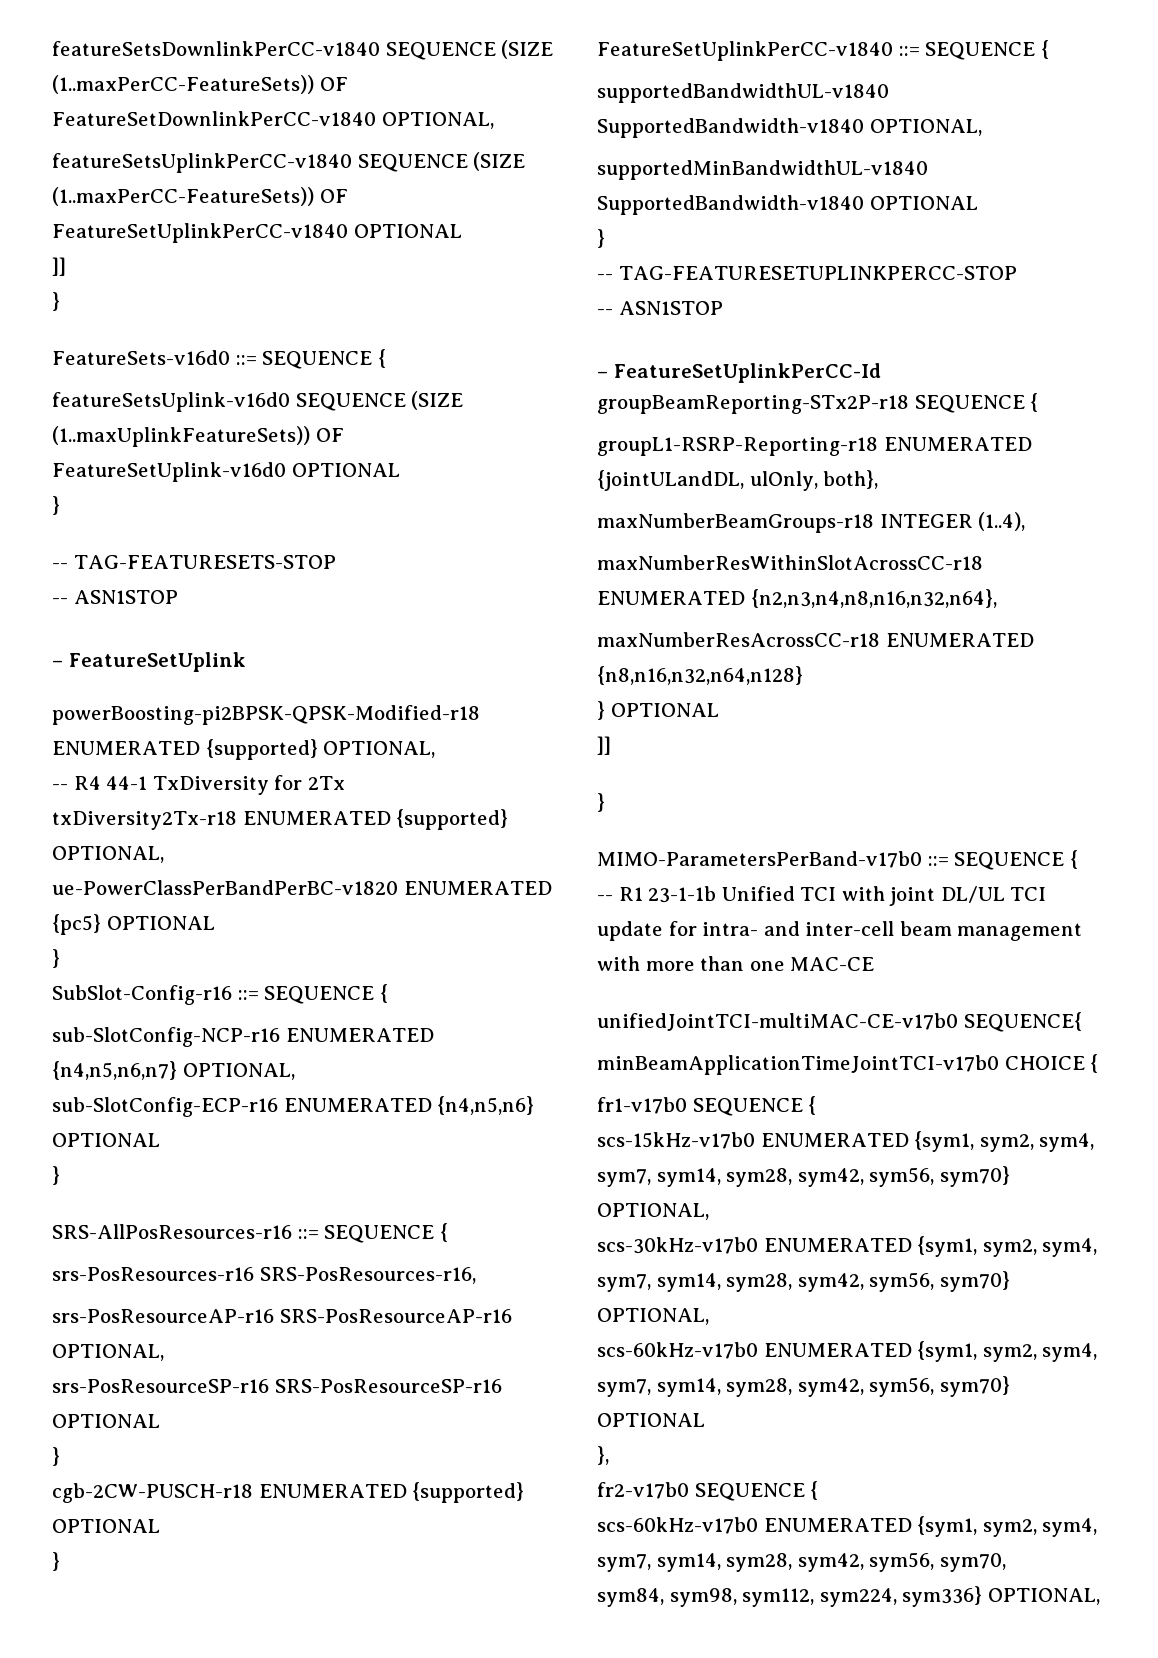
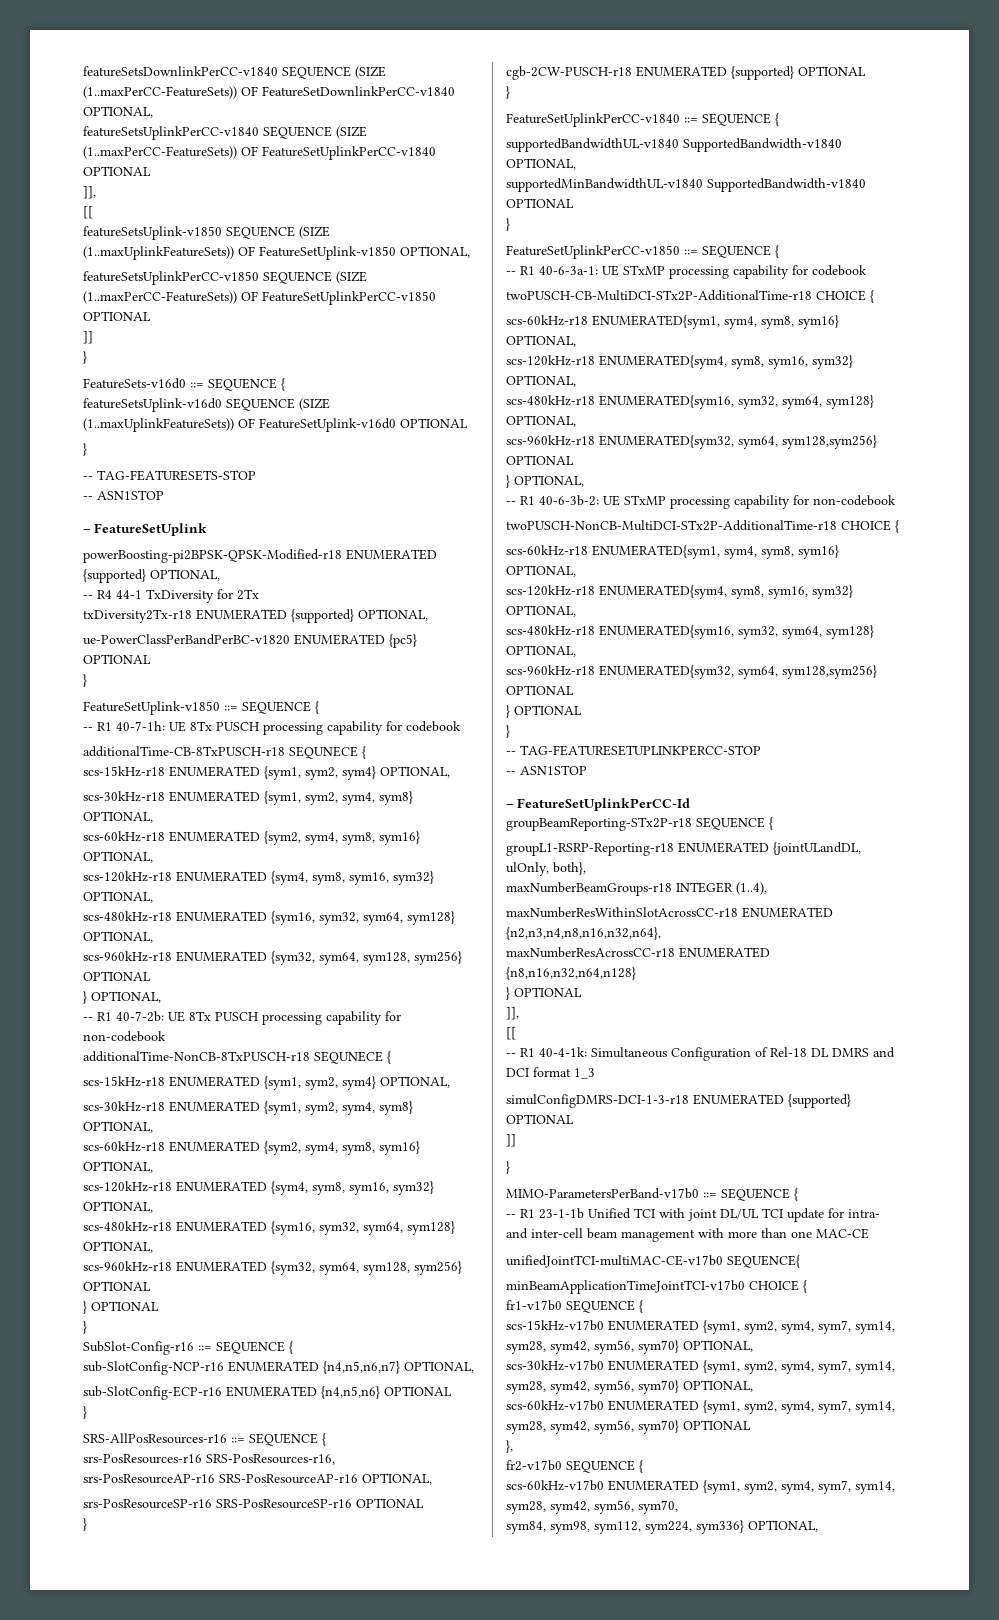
(462, 231) none -> [83,186,96,199] [83,206,93,219] [83,226,330,240] [83,246,470,260] [83,271,367,285] [83,291,436,305] [83,311,151,321] // ]], // [[ // featureSetsUplink-v1850 SEQUENCE (SIZE (1..maxUplinkFeatureSets)) OF FeatureSetUplink-v1850 OPTIONAL, // featureSetsUplinkPerCC-v1850 SEQUENCE (SIZE (1..maxPerCC-FeatureSets)) OF FeatureSetUplinkPerCC-v1850 OPTIONAL
(60, 958) none -> [83,701,319,715] [83,721,461,735] [83,746,366,759] [83,766,450,780] [83,791,413,805] [83,811,153,823] [83,831,420,845] [83,851,153,863] [83,871,434,885] [83,891,153,903] [83,911,455,925] [83,931,153,943] [83,951,462,965] [83,971,151,981] [83,991,161,1004] [83,1011,401,1025] [83,1031,166,1042] [83,1051,391,1064] [83,1076,450,1090] [83,1101,413,1115] [83,1121,153,1133] [83,1141,420,1155] [83,1161,153,1173] [83,1181,434,1195] [83,1201,153,1213] [83,1221,455,1235] [83,1241,153,1253] [83,1261,462,1275] [83,1281,151,1291] [83,1301,159,1314] [83,1321,87,1334] // FeatureSetUplink-v1850 ::= SEQUENCE { // -- R1 40-7-1h: UE 8Tx PUSCH processing capability for codebook // additionalTime-CB-8TxPUSCH-r18 SEQUNECE { // scs-15kHz-r18 ENUMERATED {sym1, sym2, sym4} OPTIONAL, // scs-30kHz-r18 ENUMERATED {sym1, sym2, sym4, sym8} OPTIONAL, // scs-60kHz-r18 ENUMERATED {sym2, sym4, sym8, sym16} OPTIONAL, // scs-120kHz-r18 ENUMERATED {sym4, sym8, sym16, sym32} OPTIONAL, // scs-480kHz-r18 ENUMERATED {sym16, sym32, sym64, sym128} OPTIONAL, // scs-960kHz-r18 ENUMERATED {sym32, sym64, sym128, sym256} OPTIONAL // } OPTIONAL, // -- R1 40-7-2b: UE 8Tx PUSCH processing capability for non-codebook // additionalTime-NonCB-8TxPUSCH-r18 SEQUNECE { // scs-15kHz-r18 ENUMERATED {sym1, sym2, sym4} OPTIONAL, // scs-30kHz-r18 ENUMERATED {sym1, sym2, sym4, sym8} OPTIONAL, // scs-60kHz-r18 ENUMERATED {sym2, sym4, sym8, sym16} OPTIONAL, // scs-120kHz-r18 ENUMERATED {sym4, sym8, sym16, sym32} OPTIONAL, // scs-480kHz-r18 ENUMERATED {sym16, sym32, sym64, sym128} OPTIONAL, // scs-960kHz-r18 ENUMERATED {sym32, sym64, sym128, sym256} OPTIONAL // } OPTIONAL // }
(605, 238) none -> [506,245,779,259] [506,265,867,279] [506,290,874,303] [506,315,839,329] [506,335,576,347] [506,355,853,369] [506,375,576,387] [506,395,874,409] [506,415,576,427] [506,435,877,449] [506,455,574,465] [506,475,584,488] [506,495,896,509] [506,520,899,533] [506,545,839,559] [506,565,576,577] [506,585,853,599] [506,605,576,617] [506,625,874,639] [506,645,576,657] [506,665,877,679] [506,685,574,695] [506,705,582,718] [506,725,510,738] // FeatureSetUplinkPerCC-v1850 ::= SEQUENCE { // -- R1 40-6-3a-1: UE STxMP processing capability for codebook // twoPUSCH-CB-MultiDCI-STx2P-AdditionalTime-r18 CHOICE { // scs-60kHz-r18 ENUMERATED{sym1, sym4, sym8, sym16} OPTIONAL, // scs-120kHz-r18 ENUMERATED{sym4, sym8, sym16, sym32} OPTIONAL, // scs-480kHz-r18 ENUMERATED{sym16, sym32, sym64, sym128} OPTIONAL, // scs-960kHz-r18 ENUMERATED{sym32, sym64, sym128,sym256} OPTIONAL // } OPTIONAL, // -- R1 40-6-3b-2: UE STxMP processing capability for non-codebook // twoPUSCH-NonCB-MultiDCI-STx2P-AdditionalTime-r18 CHOICE { // scs-60kHz-r18 ENUMERATED{sym1, sym4, sym8, sym16} OPTIONAL, // scs-120kHz-r18 ENUMERATED{sym4, sym8, sym16, sym32} OPTIONAL, // scs-480kHz-r18 ENUMERATED{sym16, sym32, sym64, sym128} OPTIONAL, // scs-960kHz-r18 ENUMERATED{sym32, sym64, sym128,sym256} OPTIONAL // } OPTIONAL // }
(719, 710) none -> [506,1007,519,1020] [506,1027,516,1040] [506,1047,895,1061] [506,1067,595,1079] [506,1094,851,1108] [506,1114,574,1124] // ]], // [[ // -- R1 40-4-1k: Simultaneous Configuration of Rel-18 DL DMRS and DCI format 1_3 // simulConfigDMRS-DCI-1-3-r18 ENUMERATED {supported} OPTIONAL

